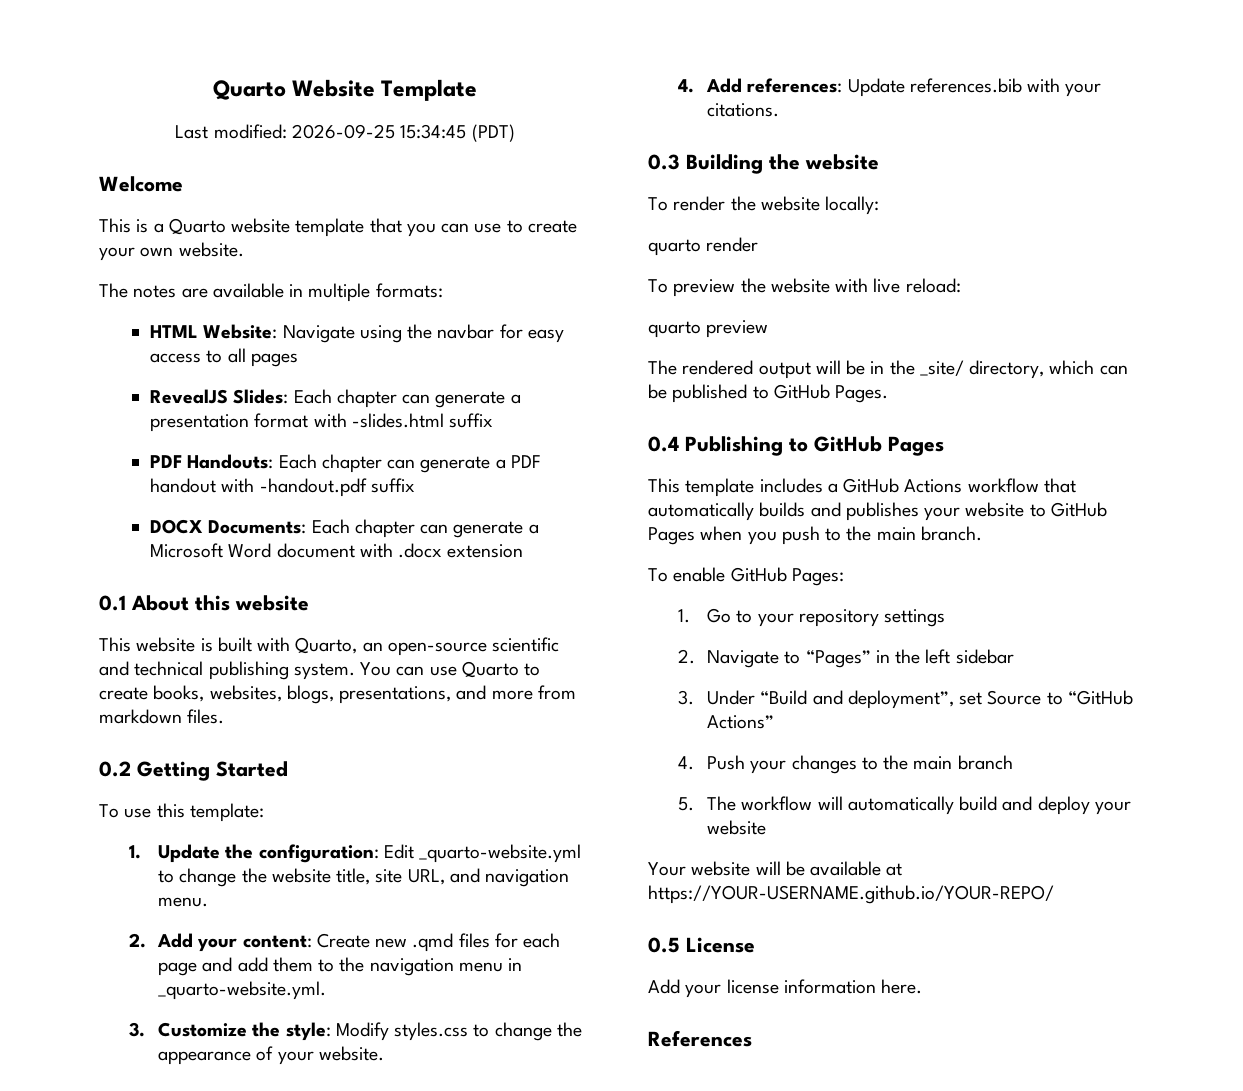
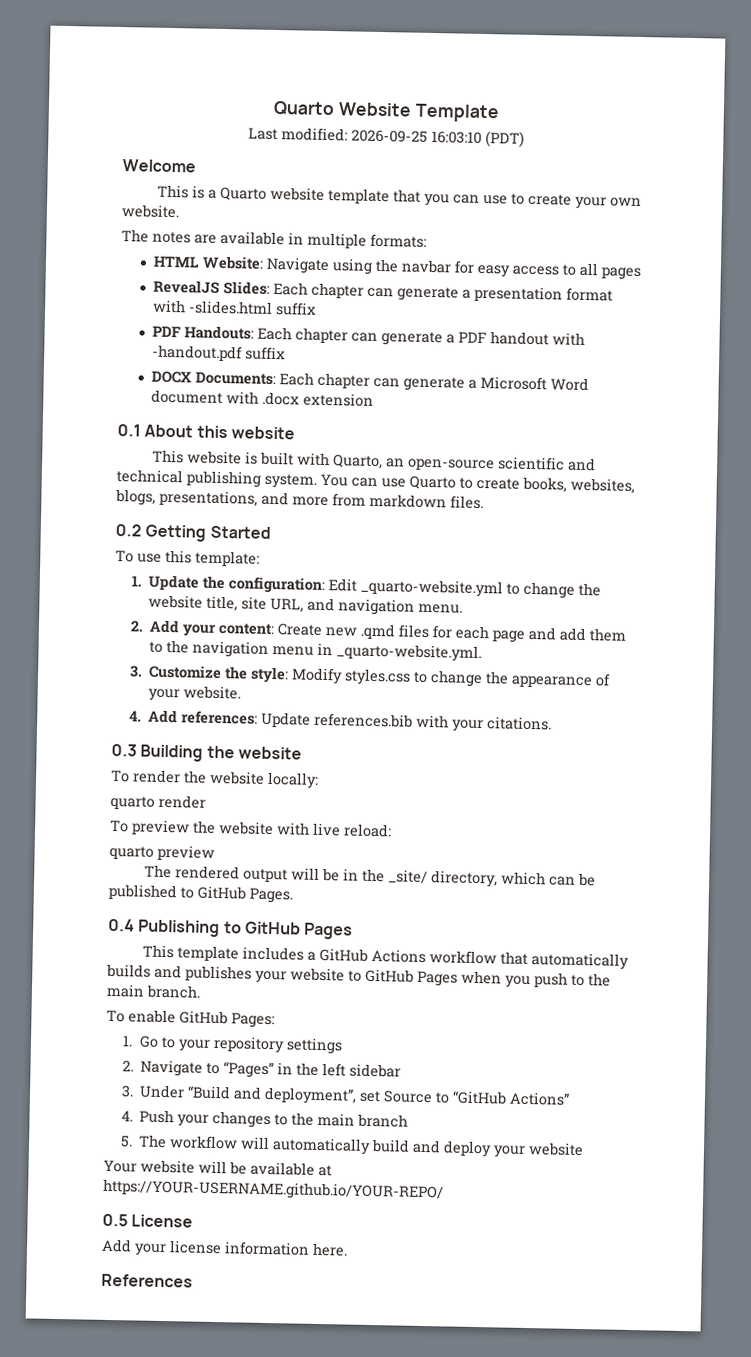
[400,124,467,139] 15:34:45 -> [430,130,482,144] 16:03:10

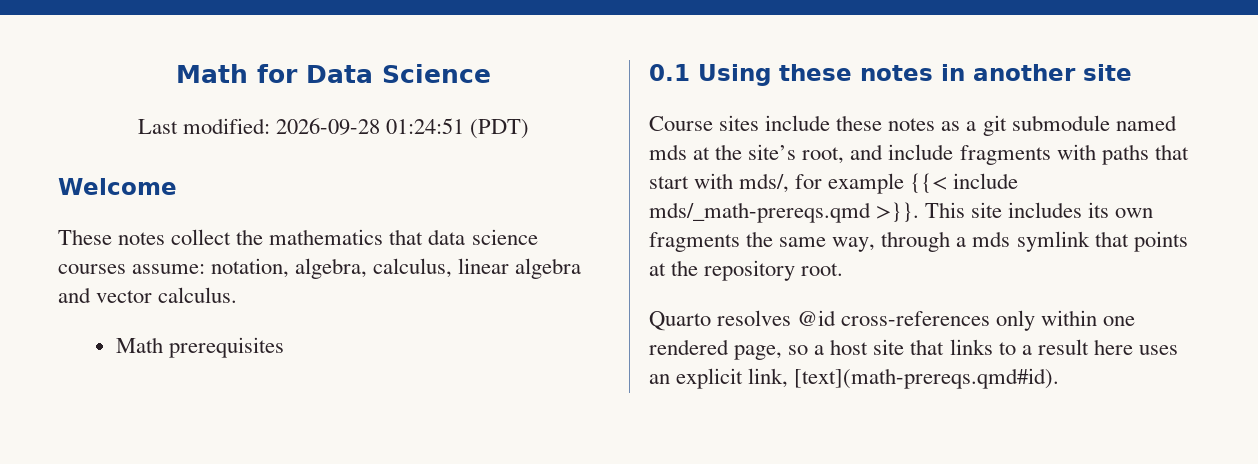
[273,100,500,123] Quarto Website Template -> [176,64,491,83] Math for Data Science
[350,129,482,144] 2026-09-25 16:03:10 -> [276,118,465,135] 2026-09-28 01:24:51
[157,184,643,210] [121,204,180,219] [121,229,427,249] [153,255,642,281] [153,279,614,303] [152,299,318,316] [152,325,586,347] [152,344,287,362] [151,370,590,392] [151,389,375,407] [117,424,295,440] [152,449,597,472] [116,468,635,494] [115,488,484,510] [115,523,271,542] [115,549,260,567] [131,574,602,599] [148,594,464,616] [130,619,628,643] [149,639,483,663] [129,664,612,689] [148,685,242,702] [129,709,553,733] [111,743,302,762] [110,769,319,789] [110,794,206,810] [110,819,392,838] [109,844,215,861] [144,864,597,888] [108,883,293,904] [108,918,354,940] [142,944,630,970] [106,963,611,989] [106,983,201,999] [106,1009,275,1029] [122,1035,344,1055] [122,1059,402,1079] [121,1084,571,1106] [121,1109,409,1129] [120,1134,585,1158] [103,1159,332,1177] [103,1178,444,1202] [102,1213,194,1228] [101,1238,348,1257] [101,1273,193,1288] This is a Quarto website template that you can use to create your own website. // The notes are available in multiple formats: // HTML Website: Navigate using the navbar for easy access to all pages // RevealJS Slides: Each chapter can generate a presentation format with -slides.html suffix // PDF Handouts: Each chapter can generate a PDF handout with -handout.pdf suffix // DOCX Documents: Each chapter can generate a Microsoft Word document with .docx extension // 0.1 About this website // This website is built with Quarto, an open-source scientific and technical publishing system. You can use Quarto to create books, websites, blogs, presentations, and more from markdown files. // 0.2 Getting Started // To use this template: // 1. Update the configuration: Edit _quarto-website.yml to change the website title, site URL, and navigation menu. // 2. Add your content: Create new .qmd files for each page and add them to the navigation menu in _quarto-website.yml. // 3. Customize the style: Modify styles.css to change the appearance of your website. // 4. Add references: Update references.bib with your citations. // 0.3 Building the website // To render the website locally: // quarto render // To preview the website with live reload: // quarto preview // The rendered output will be in the _site/ directory, which can be published to GitHub Pages. // 0.4 Publishing to GitHub Pages // This template includes a GitHub Actions workflow that automatically builds and publishes your website to GitHub Pages when you push to the main branch. // To enable GitHub Pages: // 1. Go to your repository settings // 2. Navigate to “Pages” in the left sidebar // 3. Under “Build and deployment”, set Source to “GitHub Actions” // 4. Push your changes to the main branch // 5. The workflow will automatically build and deploy your website // Your website will be available at https://YOUR-USERNAME.github.io/YOUR-REPO/ // 0.5 License // Add your license information here. // References -> [58,229,538,245] [58,258,582,279] [58,287,238,303] [116,337,285,358] [649,64,1132,86] [649,115,1177,136] [649,144,1189,165] [649,173,1019,194] [649,202,1154,223] [649,231,1188,252] [649,260,844,281] [649,310,1136,331] [649,339,1178,360] [649,368,1060,389] These notes collect the mathematics that data science courses assume: notation, algebra, calculus, linear algebra and vector calculus. // Math prerequisites // 0.1 Using these notes in another site // Course sites include these notes as a git submodule named mds at the site’s root, and include fragments with paths that start with mds/, for example {{< include mds/_math-prereqs.qmd >}}. This site includes its own fragments the same way, through a mds symlink that points at the repository root. // Quarto resolves @id cross-references only within one rendered page, so a host site that links to a result here uses an explicit link, [text](math-prereqs.qmd#id).

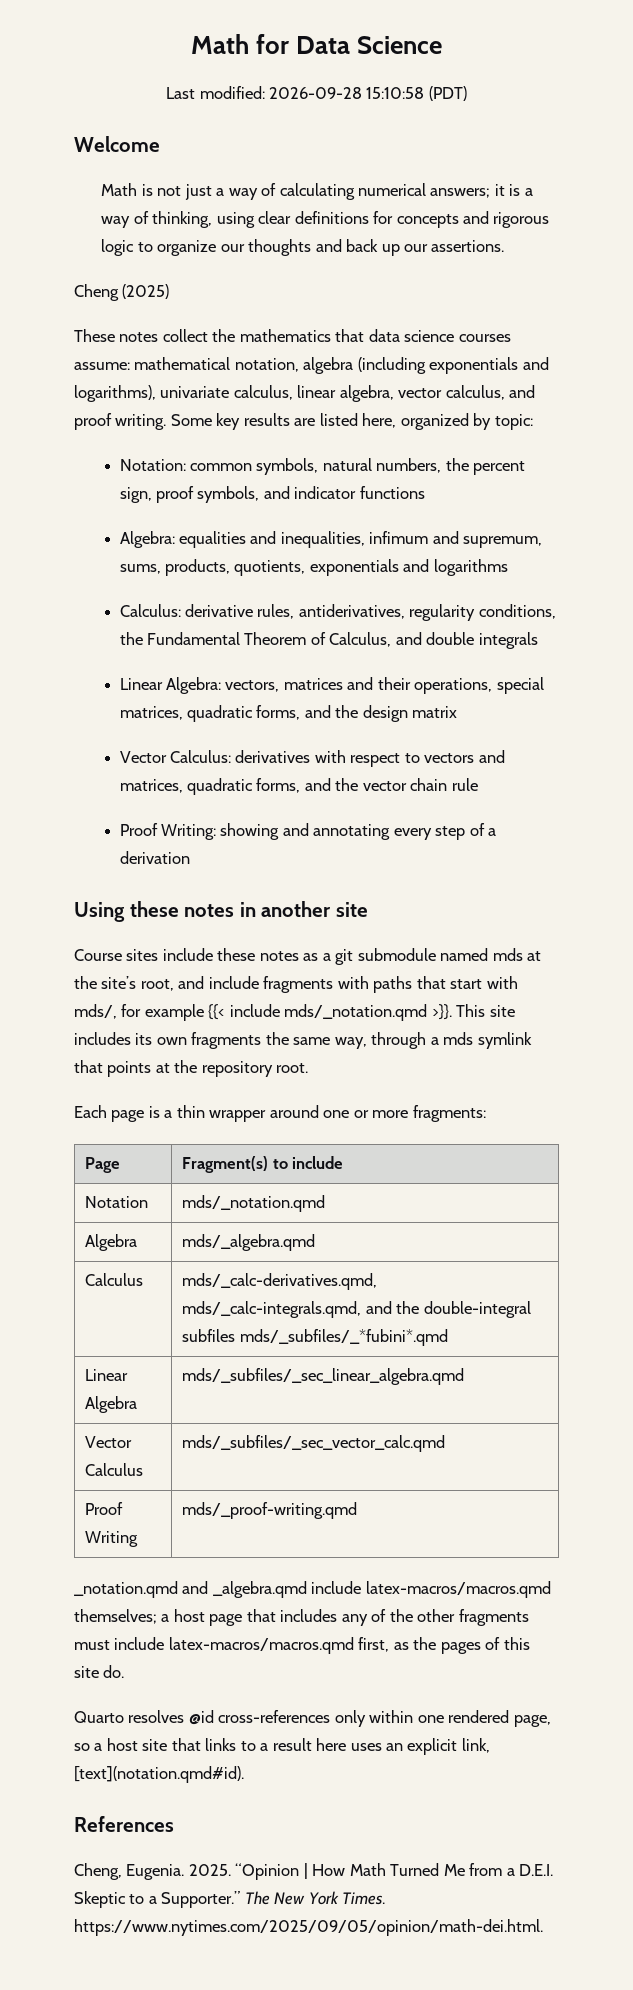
[386,118,465,134] 01:24:51 -> [366,87,425,99] 15:10:58
(177, 186) none -> [101,183,533,200] [101,211,550,228] [101,239,505,256] [74,284,170,301] // Math is not just a way of calculating numerical answers; it is a way of thinking, using clear definitions for concepts and rigorous logic to organize our thoughts and back up our assertions. // Cheng (2025)
[211,258,582,279] [58,287,238,303] [116,337,285,358] [649,64,690,81] notation, algebra, calculus, linear algebra and vector calculus. // Math prerequisites // 0.1 -> [134,357,549,374] [74,385,536,402] [74,413,533,430] [119,458,526,475] [119,486,425,503] [119,531,543,548] [119,559,508,576] [119,604,556,621] [119,632,538,649] [119,677,544,694] [119,705,458,722] [119,750,505,767] [119,778,478,795] [119,823,497,840] [119,851,190,864] mathematical notation, algebra (including exponentials and logarithms), univariate calculus, linear algebra, vector calculus, and proof writing. Some key results are listed here, organized by topic: // Notation: common symbols, natural numbers, the percent sign, proof symbols, and indicator functions // Algebra: equalities and inequalities, infimum and supremum, sums, products, quotients, exponentials and logarithms // Calculus: derivative rules, antiderivatives, regularity conditions, the Fundamental Theorem of Calculus, and double integrals // Linear Algebra: vectors, matrices and their operations, special matrices, quadratic forms, and the design matrix // Vector Calculus: derivatives with respect to vectors and matrices, quadratic forms, and the vector chain rule // Proof Writing: showing and annotating every step of a derivation //
[649,202,871,223] mds/_math-prereqs.qmd -> [284,1004,428,1021] mds/_notation.qmd
(844, 269) none -> [74,1105,486,1122] [85,1157,121,1173] [182,1156,344,1173] [85,1196,149,1208] [182,1195,326,1212] [85,1234,138,1251] [182,1234,316,1251] [85,1273,144,1286] [182,1273,378,1290] [182,1301,531,1318] [182,1329,448,1346] [85,1369,129,1381] [85,1396,138,1413] [182,1368,465,1385] [85,1436,133,1448] [85,1463,144,1476] [182,1435,446,1452] [85,1502,124,1515] [85,1531,139,1547] [182,1502,358,1519] [74,1581,551,1598] [74,1609,529,1626] [74,1637,530,1654] [74,1665,125,1678] // Each page is a thin wrapper around one or more fragments: // Page | Fragment(s) to include // Notation | mds/_notation.qmd // Algebra | mds/_algebra.qmd // Calculus | mds/_calc-derivatives.qmd, mds/_calc-integrals.qmd, and the double-integral subfiles mds/_subfiles/_*fubini*.qmd // Linear Algebra | mds/_subfiles/_sec_linear_algebra.qmd // Vector Calculus | mds/_subfiles/_sec_vector_calc.qmd // Proof Writing | mds/_proof-writing.qmd // _notation.qmd and _algebra.qmd include latex-macros/macros.qmd themselves; a host page that includes any of the other fragments must include latex-macros/macros.qmd first, as the pages of this site do.
[794,368,1060,389] [text](math-prereqs.qmd#id). -> [74,1766,244,1783] [74,1816,174,1832] [74,1863,553,1880] [74,1891,386,1908] [74,1919,543,1936] [text](notation.qmd#id). // References // Cheng, Eugenia. 2025. “Opinion | How Math Turned Me from a D.E.I. Skeptic to a Supporter.” The New York Times. https://www.nytimes.com/2025/09/05/opinion/math-dei.html.

